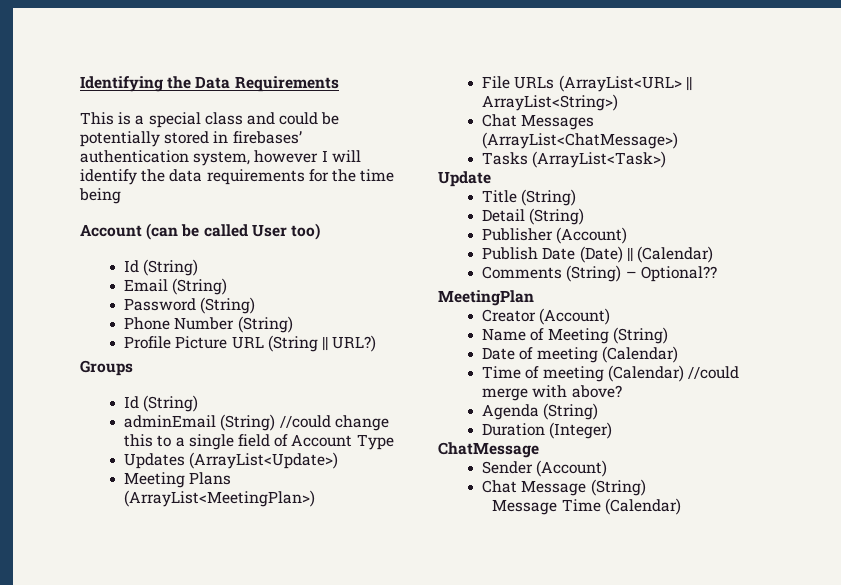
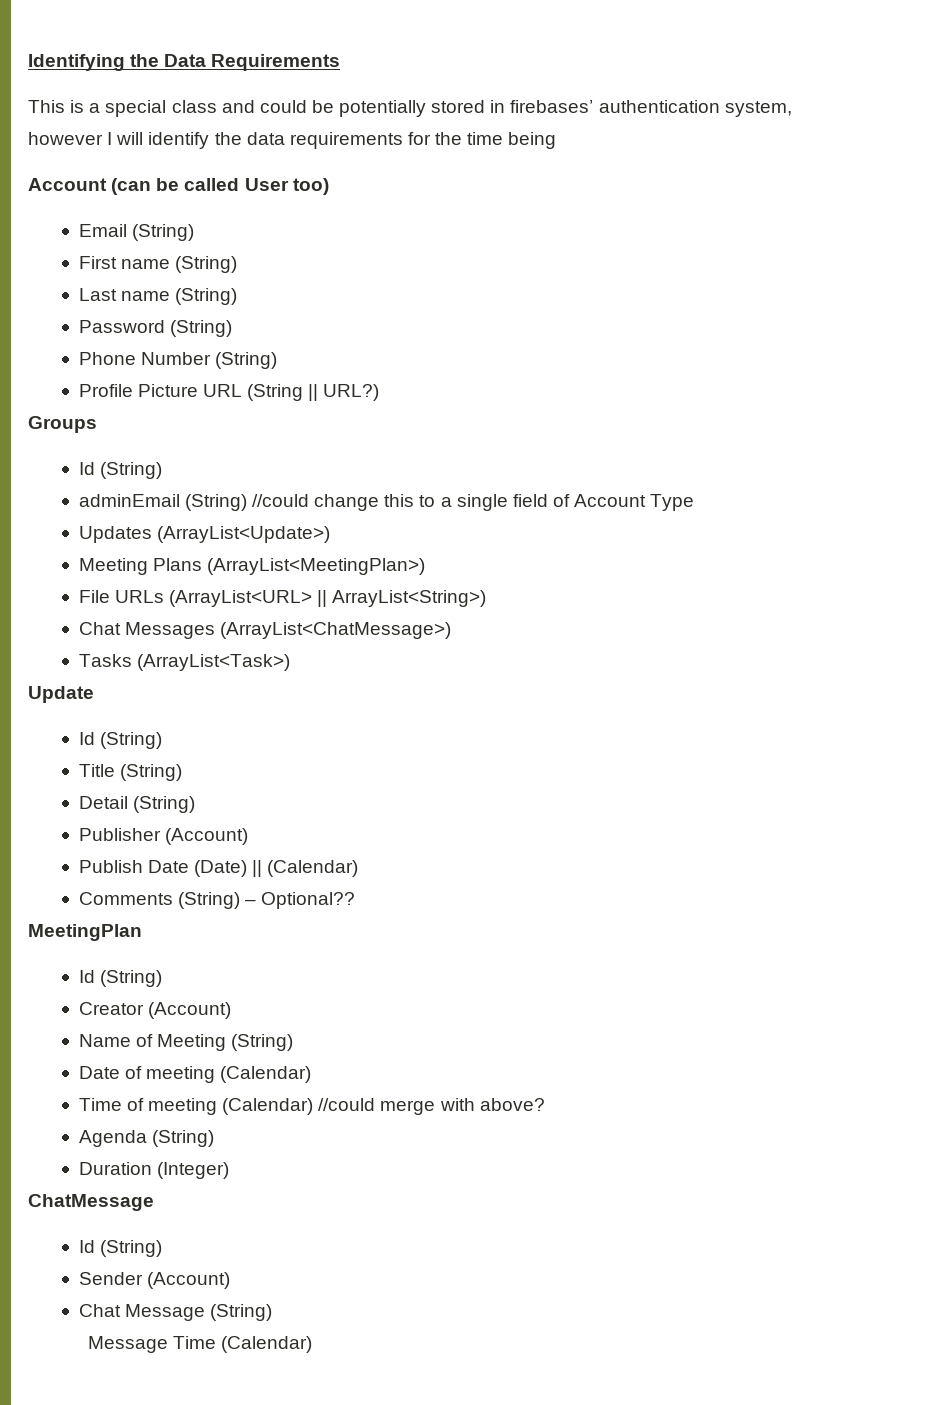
[124,259,199,276] [124,279,169,292] Id (String) // Email -> [78,224,194,241] [78,256,238,273] [78,288,170,301] Email (String) // First name (String) // Last name
(491, 179) none -> [78,732,162,749] // Id (String)
(534, 298) none -> [78,970,162,987] // Id (String)
(539, 450) none -> [78,1240,162,1257] // Id (String)

